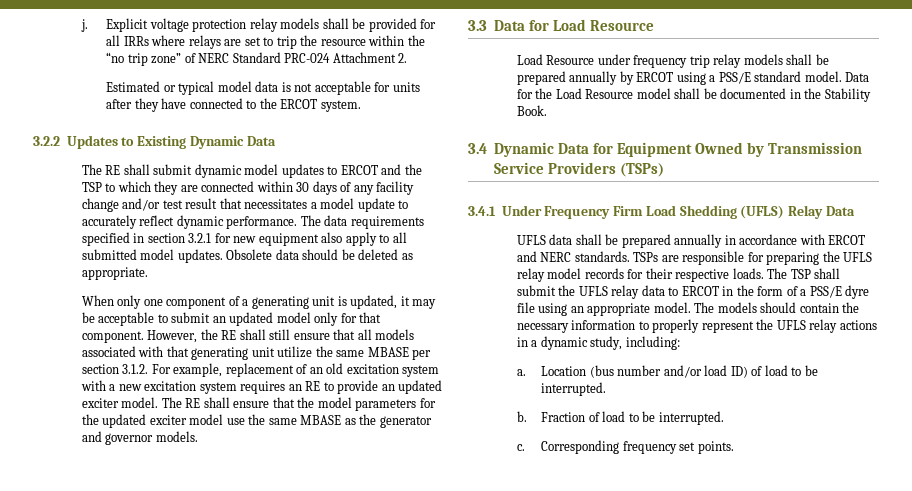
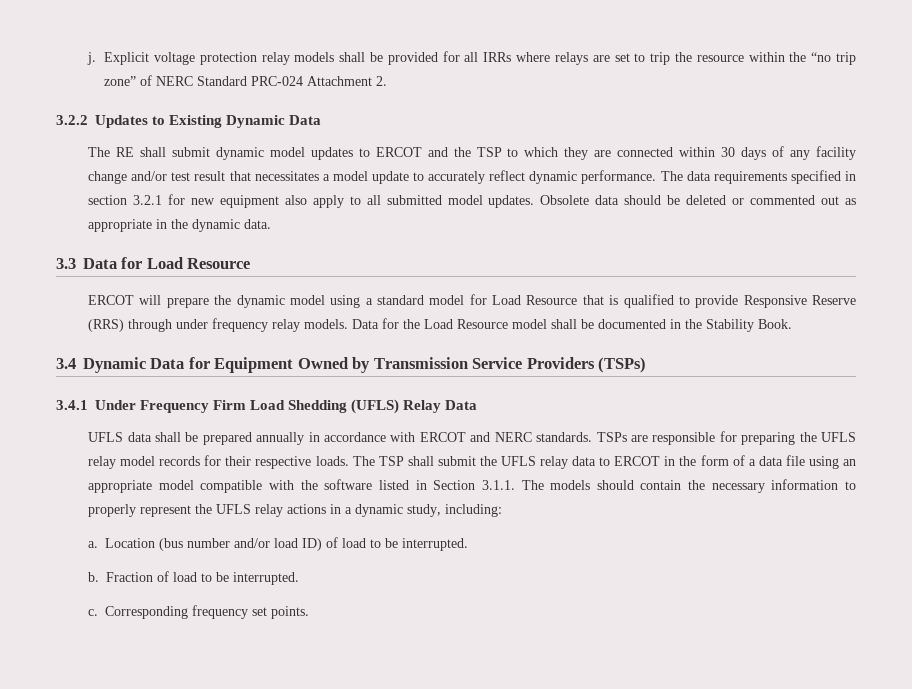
[106,81,420,95] [106,98,361,112] // Estimated or typical model data is not acceptable for units after they have connected to the ERCOT system. -> (388, 81) none
[401,253,413,260] [81,267,148,280] [81,295,437,309] [81,312,382,326] [81,329,415,343] [81,346,432,360] [81,363,440,377] [80,380,443,394] [81,397,436,411] [81,414,432,428] [81,431,198,445] as appropriate. // When only one component of a generating unit is updated, it may be acceptable to submit an updated model only for that component. However, the RE shall still ensure that all models associated with that generating unit utilize the same MBASE per section 3.1.2. For example, replacement of an old excitation system with a new excitation system requires an RE to provide an updated exciter model. The RE shall ensure that the model parameters for the updated exciter model use the same MBASE as the generator and governor models. -> [732,195,857,205] [88,219,272,232] or commented out as appropriate in the dynamic data.
[516,54,829,68] [516,71,842,85] Load Resource under frequency trip relay models shall be prepared annually by ERCOT using a PSS/E standard model. -> [88,294,856,308] [88,318,349,332] ERCOT will prepare the dynamic model using a standard model for Load Resource that is qualified to provide Responsive Reserve (RRS) through under frequency relay models.
[809,285,870,299] PSS/E dyre -> [758,456,783,466] data
[653,302,691,313] model. -> [158,479,515,493] model compatible with the software listed in Section 3.1.1.

